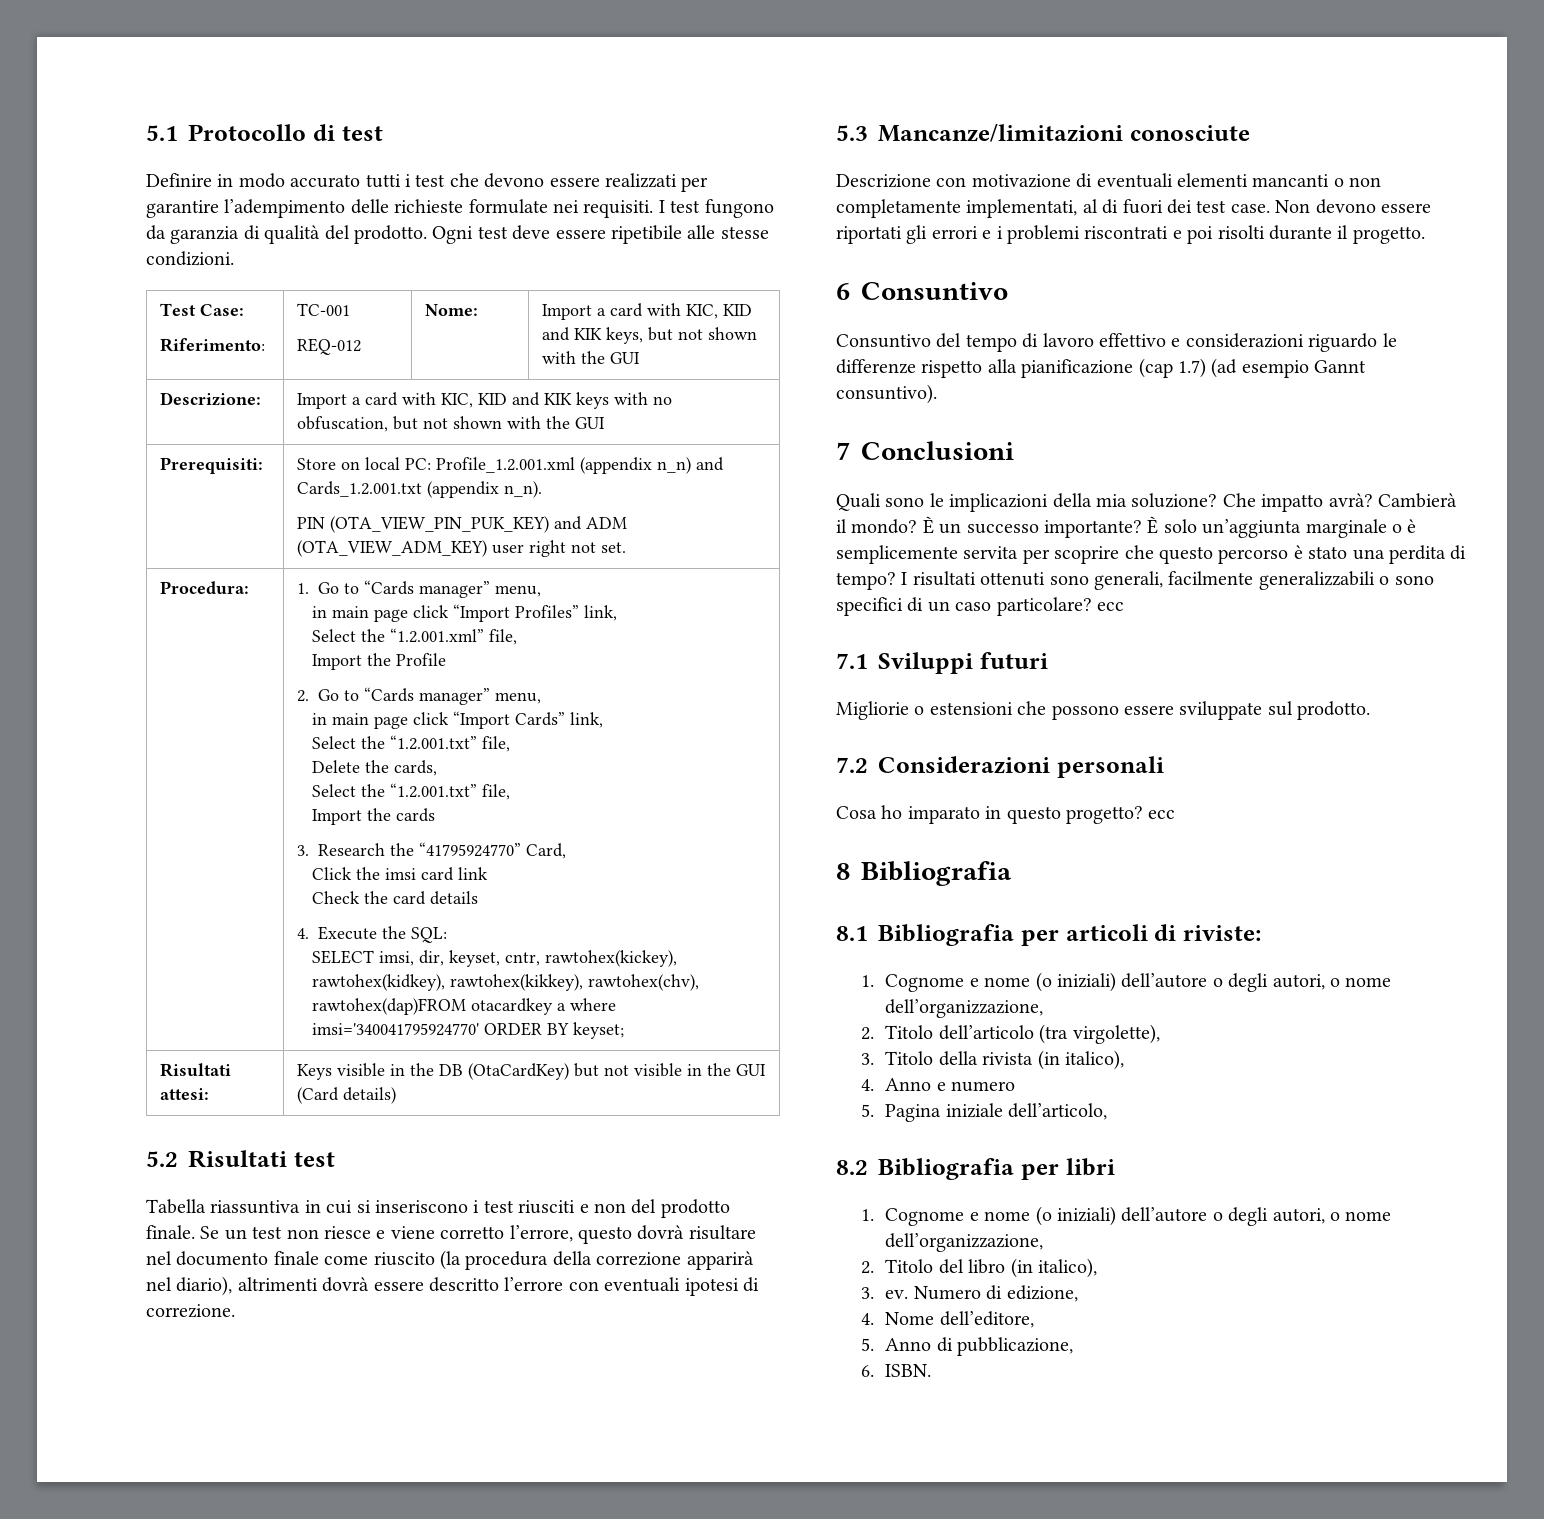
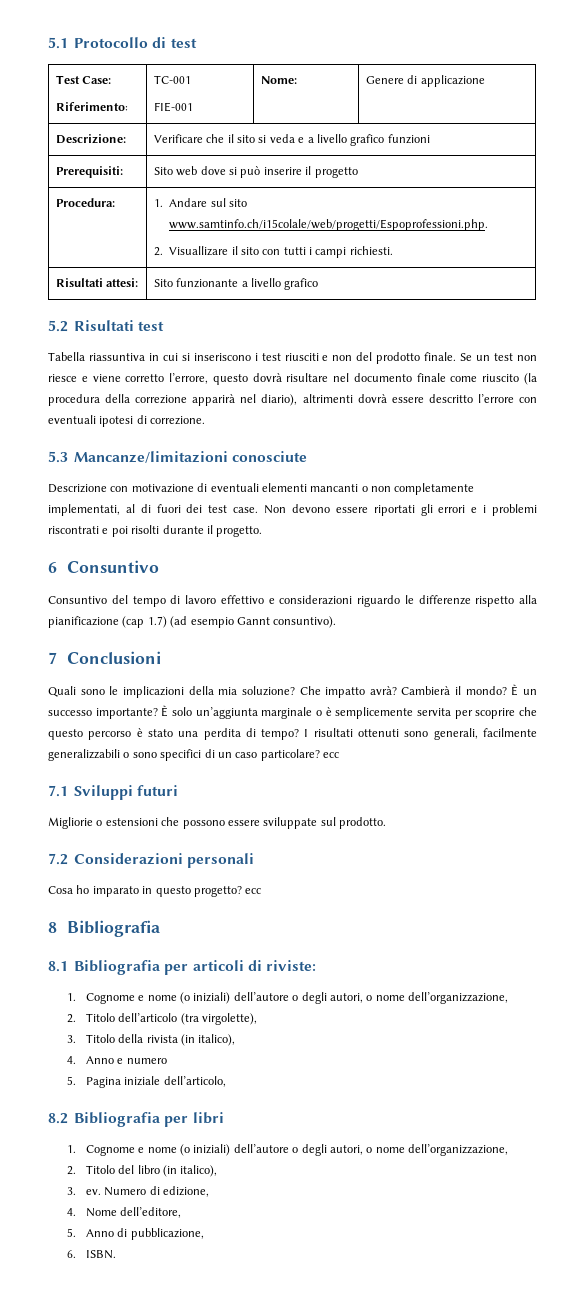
[146,173,709,192] [146,199,774,218] [146,225,769,244] [146,251,234,266] // Definire in modo accurato tutti i test che devono essere realizzati per garantire l’adempimento delle richieste formulate nei requisiti. I test fungono da garanzia di qualità del prodotto. Ogni test deve essere ripetibile alle stesse condizioni. -> (197, 43) none
[297,338,362,355] REQ-012 -> [153,102,193,112] FIE-001
[542,303,753,320] [542,327,758,344] [542,351,641,364] [160,392,262,406] [297,392,673,409] [297,416,606,432] [160,457,264,474] [297,457,725,474] [297,481,543,498] [297,516,628,533] [297,540,627,557] [160,581,250,594] [297,580,542,598] [312,604,618,622] [312,628,518,645] [312,653,447,670] [297,687,542,705] [312,711,604,729] [312,735,511,752] [312,760,438,776] [312,783,511,800] [312,808,436,825] [297,842,567,859] [312,867,489,881] [312,891,479,905] [297,926,448,943] [312,950,678,967] [312,974,700,991] [312,998,617,1015] [312,1022,625,1039] [160,1063,232,1077] [160,1088,210,1100] [297,1063,767,1080] [297,1087,397,1104] Import a card with KIC, KID and KIK keys, but not shown with the GUI // Descrizione: | Import a card with KIC, KID and KIK keys with no obfuscation, but not shown with the GUI // Prerequisiti: | Store on local PC: Profile_1.2.001.xml (appendix n_n) and Cards_1.2.001.txt (appendix n_n). // PIN (OTA_VIEW_PIN_PUK_KEY) and ADM (OTA_VIEW_ADM_KEY) user right not set. // Procedura: | 1. Go to “Cards manager” menu, // in main page click “Import Profiles” link, // Select the “1.2.001.xml” file, // Import the Profile // 2. Go to “Cards manager” menu, // in main page click “Import Cards” link, // Select the “1.2.001.txt” file, // Delete the cards, // Select the “1.2.001.txt” file, // Import the cards // 3. Research the “41795924770” Card, // Click the imsi card link // Check the card details // 4. Execute the SQL: // SELECT imsi, dir, keyset, cntr, rawtohex(kickey), rawtohex(kidkey), rawtohex(kikkey), rawtohex(chv), rawtohex(dap)FROM otacardkey a where imsi='340041795924770' ORDER BY keyset; // Risultati attesi: | Keys visible in the DB (OtaCardKey) but not visible in the GUI (Card details) -> [365,75,485,87] [55,134,126,144] [153,134,430,146] [55,166,123,178] [153,166,358,178] [55,198,115,207] [153,198,247,207] [169,219,489,231] [153,246,393,258] [55,278,139,287] [153,278,319,290] Genere di applicazione // Descrizione: | Verificare che il sito si veda e a livello grafico funzioni // Prerequisiti: | Sito web dove si può inserire il progetto // Procedura: | 1. Andare sul sito www.samtinfo.ch/i15colale/web/progetti/Espoprofessioni.php. // 2. Visuallizare il sito con tutti i campi richiesti. // Risultati attesi: | Sito funzionante a livello grafico

